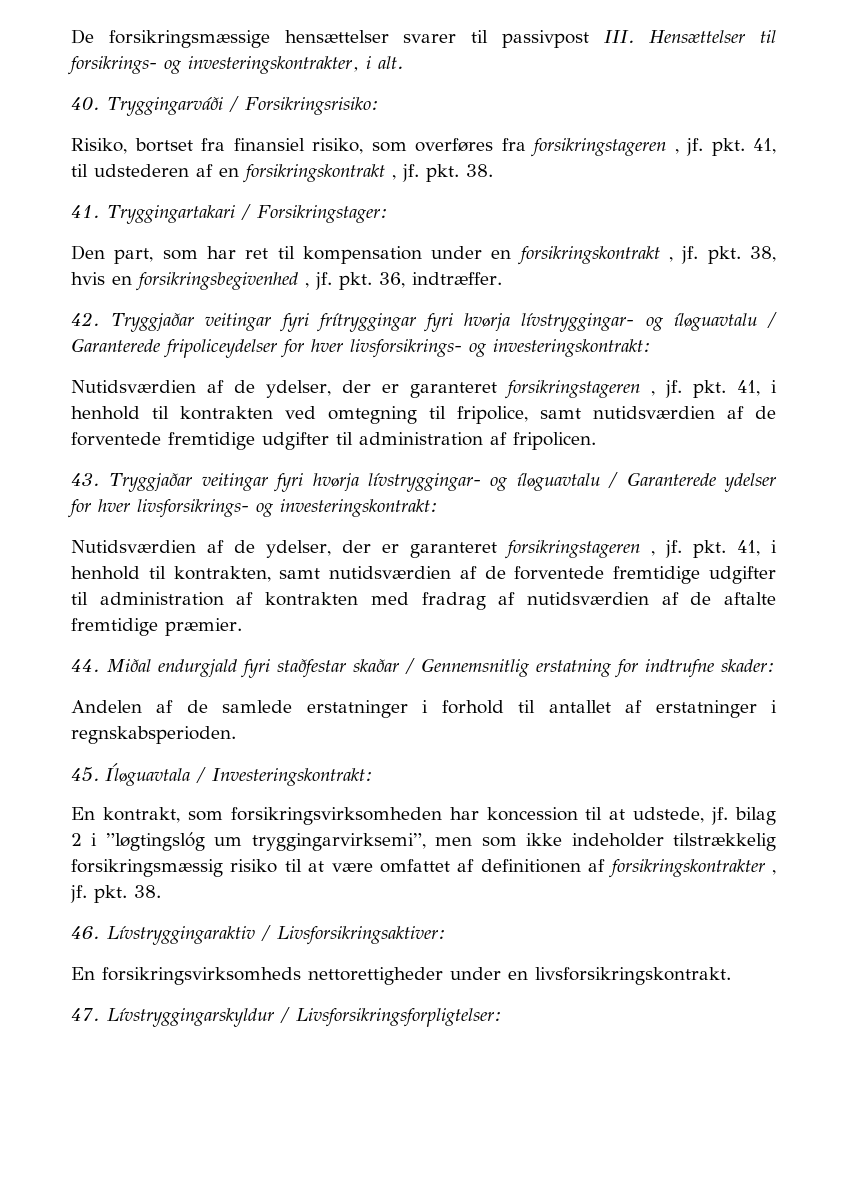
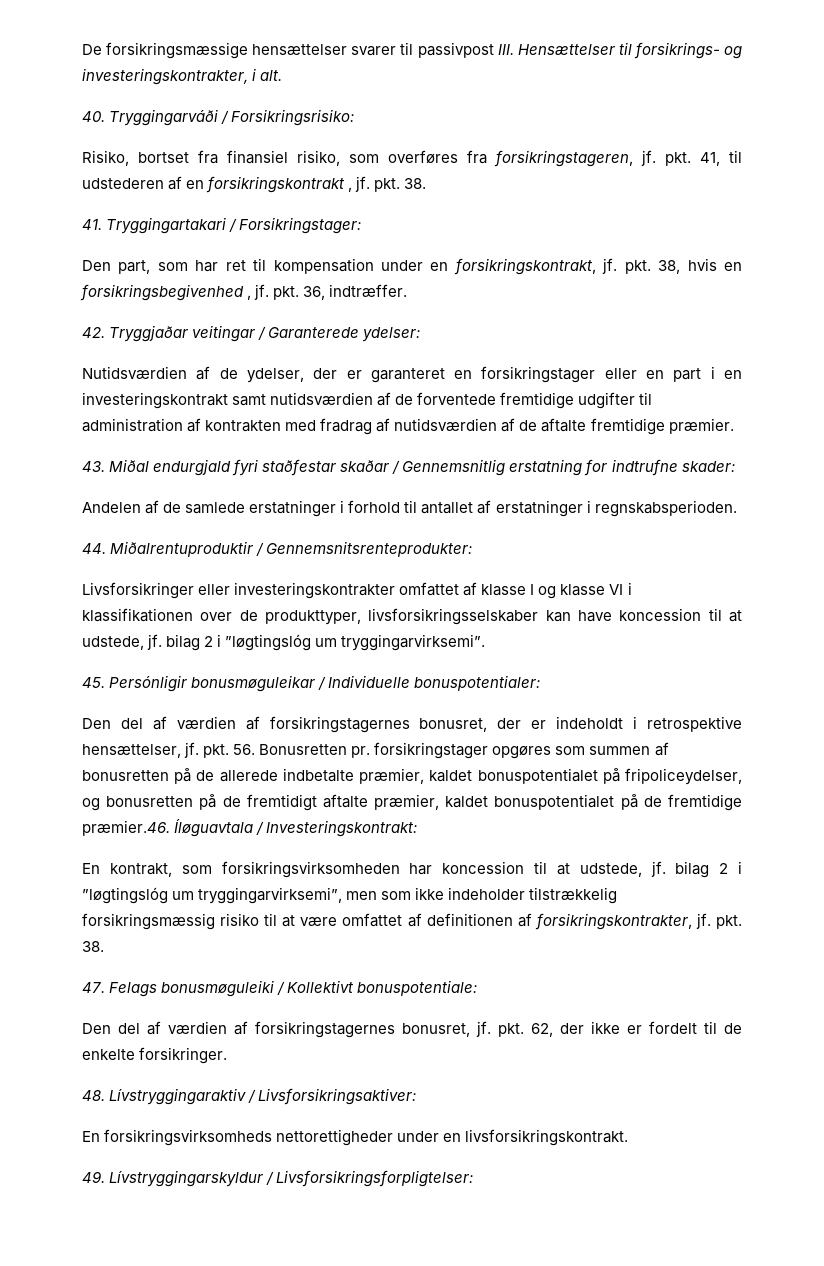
[531,138,679,157] forsikringstageren , -> [494,150,633,167] forsikringstageren,
[517,246,674,265] forsikringskontrakt , -> [453,258,596,275] forsikringskontrakt,
[279,312,778,332] [71,338,651,358] [71,380,778,399] [71,406,776,424] [71,432,596,450] [71,472,777,492] [68,499,438,518] [71,540,778,559] [71,566,271,582] fyri frítryggingar fyri hvørja lívstryggingar- og íløguavtalu / Garanterede fripoliceydelser for hver livsforsikrings- og investeringskontrakt: // Nutidsværdien af de ydelser, der er garanteret forsikringstageren , jf. pkt. 41, i henhold til kontrakten ved omtegning til fripolice, samt nutidsværdien af de forventede fremtidige udgifter til administration af fripolicen. // 43. Tryggjaðar veitingar fyri hvørja lívstryggingar- og íløguavtalu / Garanterede ydelser for hver livsforsikrings- og investeringskontrakt: // Nutidsværdien af de ydelser, der er garanteret forsikringstageren , jf. pkt. 41, i henhold til kontrakten, -> [258,326,421,342] [82,366,742,383] [82,392,228,409] / Garanterede ydelser: // Nutidsværdien af de ydelser, der er garanteret en forsikringstager eller en part i en investeringskontrakt
[71,659,100,672] 44. -> [82,461,105,472] 43.
[71,767,100,782] 45. -> [82,541,473,557] [82,582,632,599] [82,608,742,625] [82,634,486,651] [82,675,541,692] [82,716,742,733] [82,742,669,759] [82,768,743,785] [82,794,743,811] [82,820,170,836] 44. Miðalrentuproduktir / Gennemsnitsrenteprodukter: // Livsforsikringer eller investeringskontrakter omfattet af klasse I og klasse VI i klassifikationen over de produkttyper, livsforsikringsselskaber kan have koncession til at udstede, jf. bilag 2 i ”løgtingslóg um tryggingarvirksemi”. // 45. Persónligir bonusmøguleikar / Individuelle bonuspotentialer: // Den del af værdien af forsikringstagernes bonusret, der er indeholdt i retrospektive hensættelser, jf. pkt. 56. Bonusretten pr. forsikringstager opgøres som summen af bonusretten på de allerede indbetalte præmier, kaldet bonuspotentialet på fripoliceydelser, og bonusretten på de fremtidigt aftalte præmier, kaldet bonuspotentialet på de fremtidige præmier.46.
[608,859,776,878] [70,885,161,903] [71,926,100,939] forsikringskontrakter , jf. pkt. 38. // 46. -> [534,913,743,930] [82,941,104,952] [82,980,478,997] [82,1021,742,1038] [82,1047,228,1064] [82,1090,105,1101] forsikringskontrakter, jf. pkt. 38. // 47. Felags bonusmøguleiki / Kollektivt bonuspotentiale: // Den del af værdien af forsikringstagernes bonusret, jf. pkt. 62, der ikke er fordelt til de enkelte forsikringer. // 48.
[71,1008,100,1021] 47. -> [82,1171,105,1183] 49.

